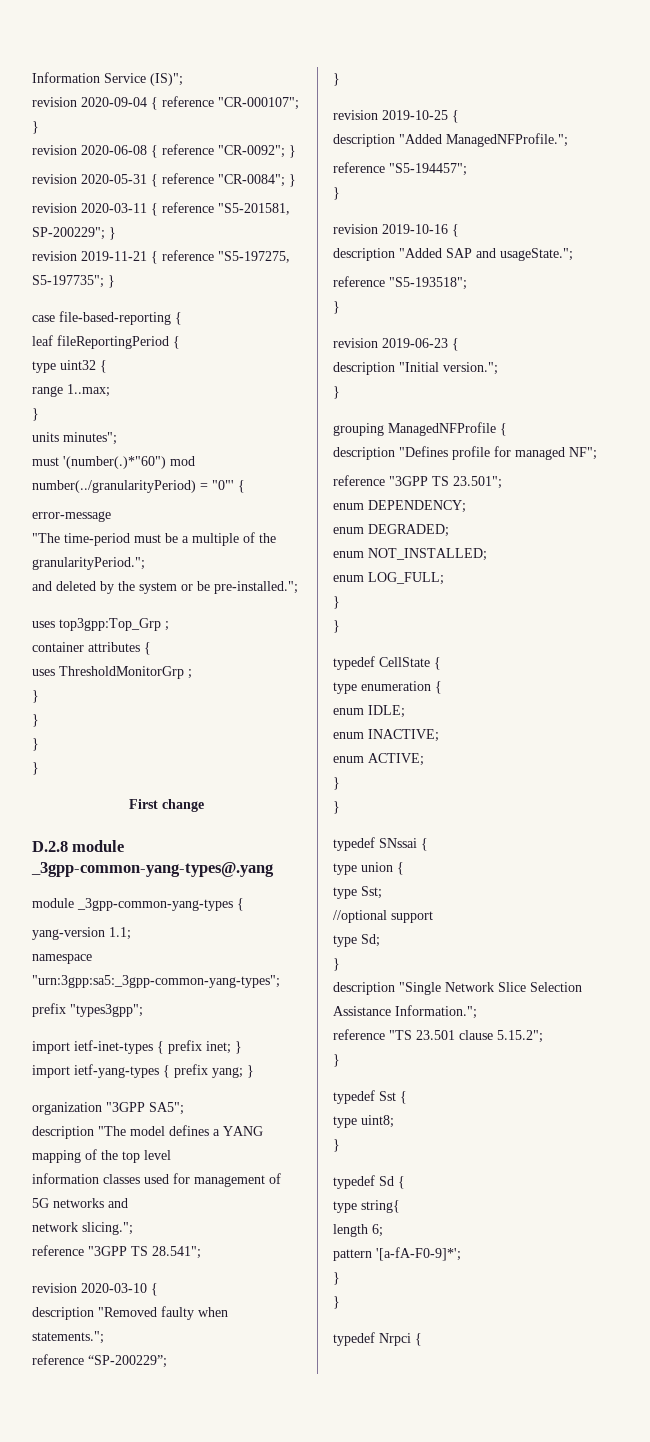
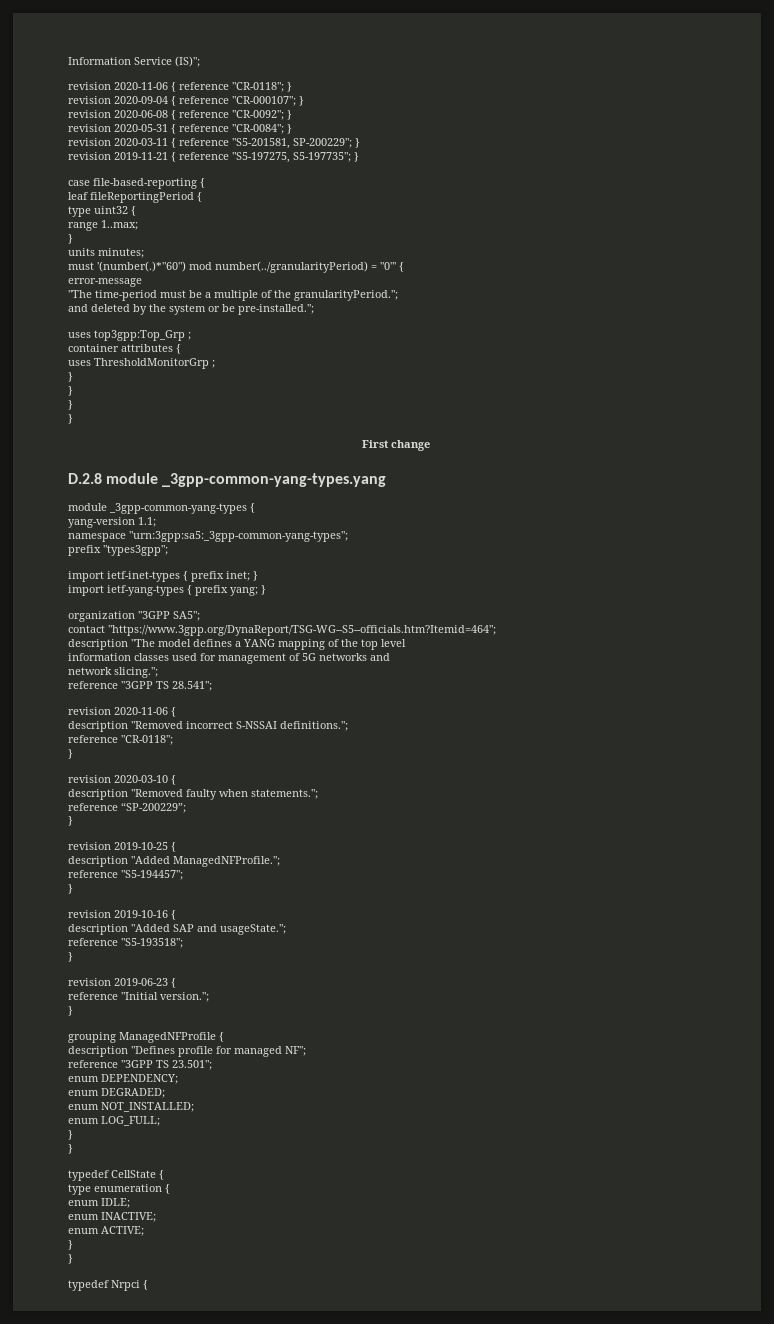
(183, 79) none -> [68,82,292,92] // revision 2020-11-06 { reference "CR-0118"; }
[63,432,117,445] minutes"; -> [98,248,144,258] minutes;
[31,862,274,877] _3gpp-common-yang-types@.yang -> [162,473,387,487] _3gpp-common-yang-types.yang
(184, 1108) none -> [68,625,496,636] // contact "https://www.3gpp.org/DynaReport/TSG-WG--S5--officials.htm?Itemid=464";
(201, 1252) none -> [68,707,176,717] [68,721,348,732] [68,735,173,745] [68,749,73,759] // revision 2020-11-06 { // description "Removed incorrect S-NSSAI definitions."; // reference "CR-0118"; // }
[333,362,395,375] description -> [68,992,118,1000] reference
[333,837,428,851] [333,862,404,875] [333,886,382,899] [333,910,433,923] [333,934,380,947] [333,958,340,971] [333,982,582,995] [333,1005,477,1019] [333,1029,543,1043] [333,1054,340,1067] [333,1090,407,1104] [333,1115,394,1128] [333,1139,340,1152] [333,1175,405,1189] [333,1200,400,1213] [333,1224,383,1237] [333,1247,461,1261] [333,1272,340,1285] [333,1296,340,1309] // typedef SNssai { // type union { // type Sst; // //optional support // type Sd; // } // description "Single Network Slice Selection Assistance Information."; // reference "TS 23.501 clause 5.15.2"; // } // typedef Sst { // type uint8; // } // typedef Sd { // type string{ // length 6; // pattern '[a-fA-F0-9]*'; // } // } -> (73, 1259) none

